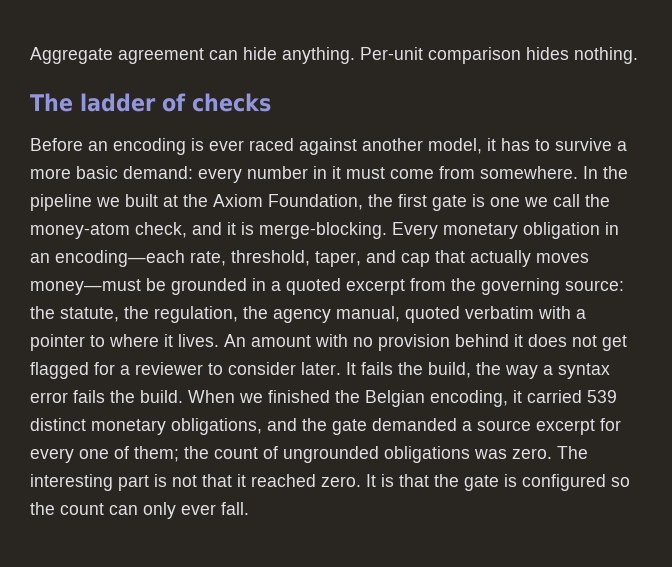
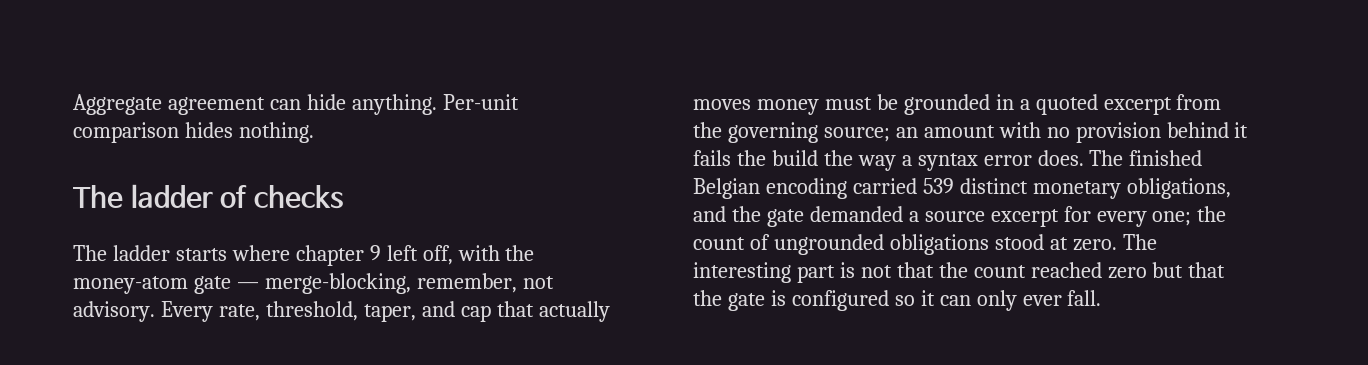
[30,138,627,155] [30,166,628,183] [30,194,610,211] [30,222,619,239] [30,250,185,267] Before an encoding is ever raced against another model, it has to survive a more basic demand: every number in it must come from somewhere. In the pipeline we built at the Axiom Foundation, the first gate is one we call the money-atom check, and it is merge-blocking. Every monetary obligation in an encoding—each -> [73,245,535,266] [73,273,554,294] [73,301,213,322] The ladder starts where chapter 9 left off, with the money-atom gate — merge-blocking, remember, not advisory. Every
[30,279,141,295] money—must -> [756,97,872,115] money must
[565,280,624,291] [30,306,586,323] [30,334,246,351] source: the statute, the regulation, the agency manual, quoted verbatim with a pointer to where it lives. An -> [823,127,918,142] source; an
[528,334,627,351] [30,362,471,379] does not get flagged for a reviewer to consider later. It fails the build, -> [693,150,818,166] fails the build
[73,390,522,407] fails the build. When we finished the Belgian encoding, it -> [1037,150,1203,166] [693,178,847,199] does. The finished Belgian encoding
[79,446,179,462] one of them; -> [1152,211,1192,226] one;
[474,449,507,459] was -> [994,234,1068,250] stood at
[237,474,394,487] it reached zero. It is -> [938,262,1184,279] the count reached zero but
[30,502,104,515] the count -> [920,290,935,306] it

